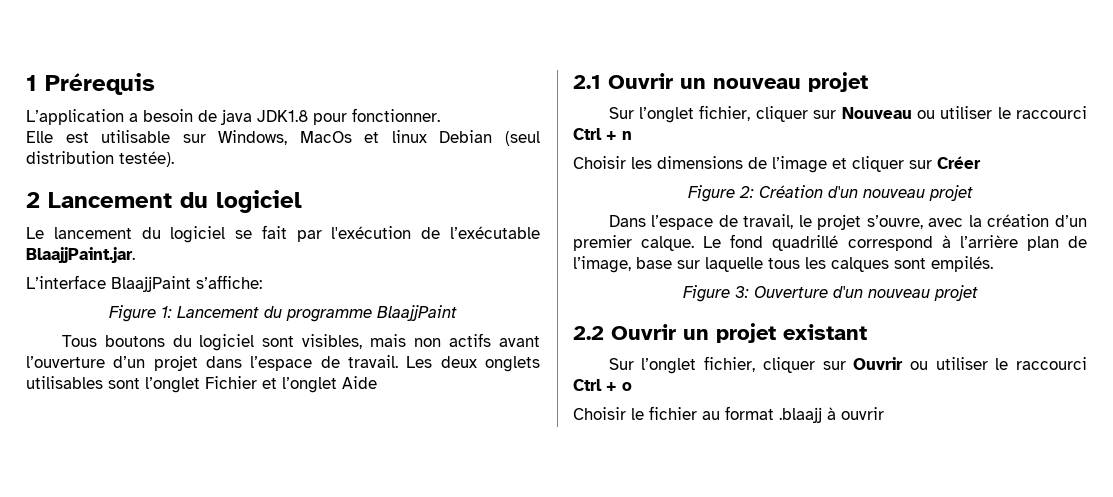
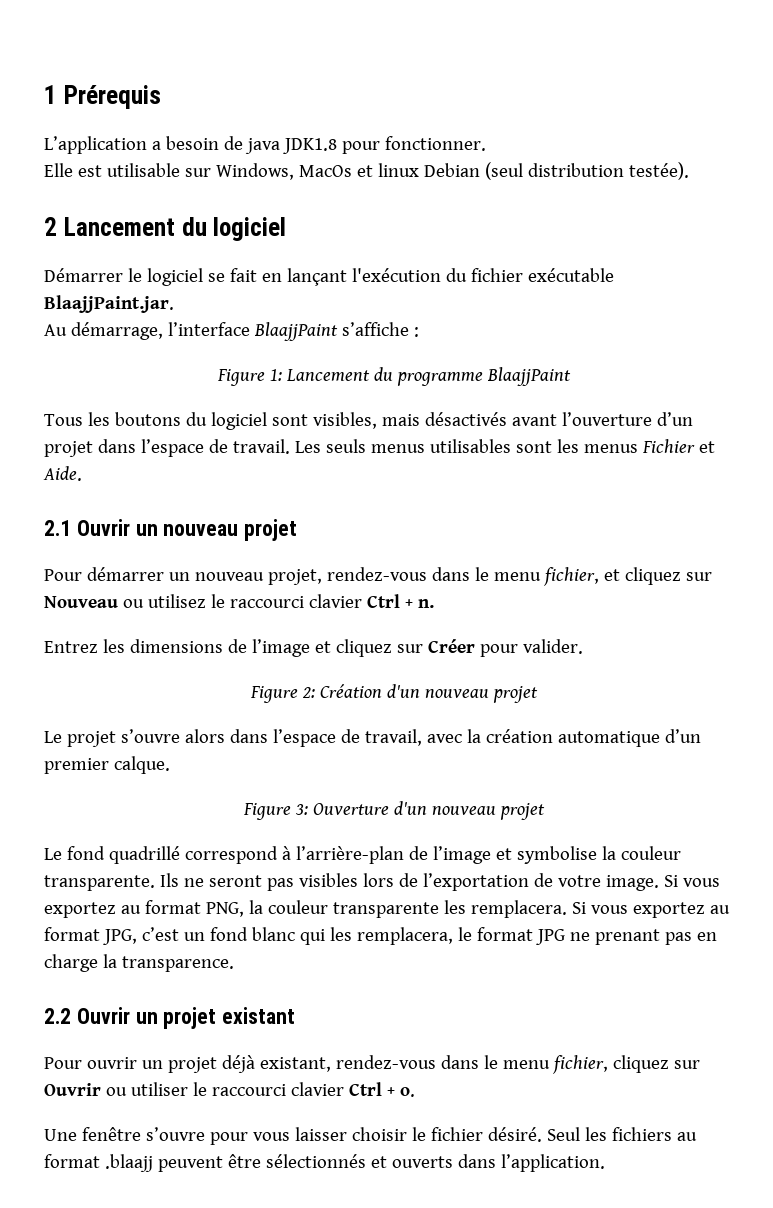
[26,225,540,243] [26,247,135,263] [26,275,262,292] Le lancement du logiciel se fait par l'exécution de l’exécutable BlaajjPaint.jar. // L’interface BlaajjPaint s’affiche: -> [44,268,614,286] [44,295,174,313] [44,322,419,341] Démarrer le logiciel se fait en lançant l'exécution du fichier exécutable BlaajjPaint.jar. // Au démarrage, l’interface BlaajjPaint s’affiche :
(97, 341) none -> [87,412,110,426] les
[414,333,492,347] non actifs -> [424,412,507,426] désactivés
[440,356,540,372] [26,376,377,393] deux onglets utilisables sont l’onglet Fichier et l’onglet Aide -> [325,439,715,453] [43,466,82,481] seuls menus utilisables sont les menus Fichier et Aide.
[608,105,808,123] Sur l’onglet fichier, cliquer -> [44,567,681,586] Pour démarrer un nouveau projet, rendez-vous dans le menu fichier, et cliquez
[940,106,1087,119] [573,128,632,140] [573,156,626,169] utiliser le raccourci Ctrl + n // Choisir -> [147,594,434,608] [44,641,98,653] utilisez le raccourci clavier Ctrl + n. // Entrez
[852,156,904,172] cliquer -> [335,639,392,657] cliquez
(981, 162) none -> [479,639,583,657] pour valider.
[608,214,923,230] Dans l’espace de travail, le projet s’ouvre, -> [44,729,422,747] Le projet s’ouvre alors dans l’espace de travail,
(1050, 220) none -> [557,731,660,747] automatique
[703,234,1087,251] [573,256,993,273] Le fond quadrillé correspond à l’arrière plan de l’image, base sur laquelle tous les calques sont empilés. -> (170, 765) none
(978, 293) none -> [44,846,681,864] [44,873,720,891] [44,900,730,918] [44,927,717,945] [44,954,234,972] // Le fond quadrillé correspond à l’arrière-plan de l’image et symbolise la couleur transparente. Ils ne seront pas visibles lors de l’exportation de votre image. Si vous exportez au format PNG, la couleur transparente les remplacera. Si vous exportez au format JPG, c’est un fond blanc qui les remplacera, le format JPG ne prenant pas en charge la transparence.
[608,356,815,374] Sur l’onglet fichier, cliquer -> [44,1055,669,1074] Pour ouvrir un projet déjà existant, rendez-vous dans le menu fichier, cliquez
[573,379,632,391] [573,406,884,423] Ctrl + o // Choisir le fichier au format .blaajj à ouvrir -> [290,1082,415,1097] [44,1127,697,1145] [44,1154,605,1172] clavier Ctrl + o. // Une fenêtre s’ouvre pour vous laisser choisir le fichier désiré. Seul les fichiers au format .blaajj peuvent être sélectionnés et ouverts dans l’application.

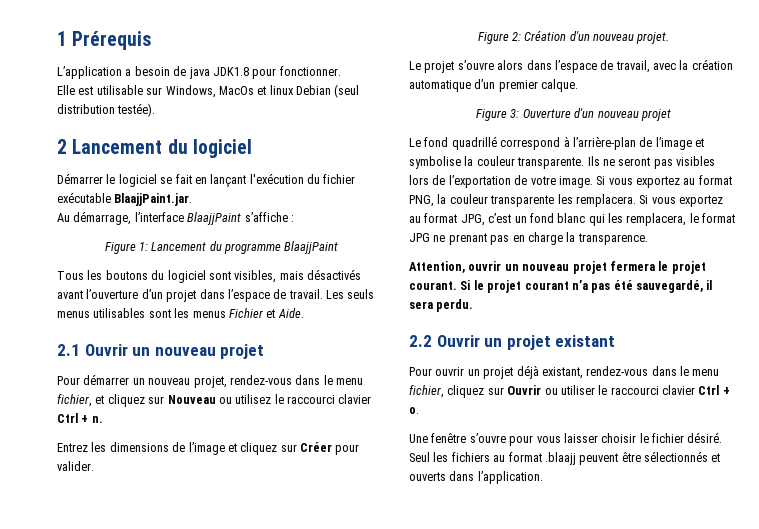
[492,686,538,703] projet -> [636,32,670,44] projet.
(234, 964) none -> [409,261,706,274] [409,280,713,293] [409,299,474,312] // Attention, ouvrir un nouveau projet fermera le projet courant. Si le projet courant n’a pas été sauvegardé, il sera perdu.

